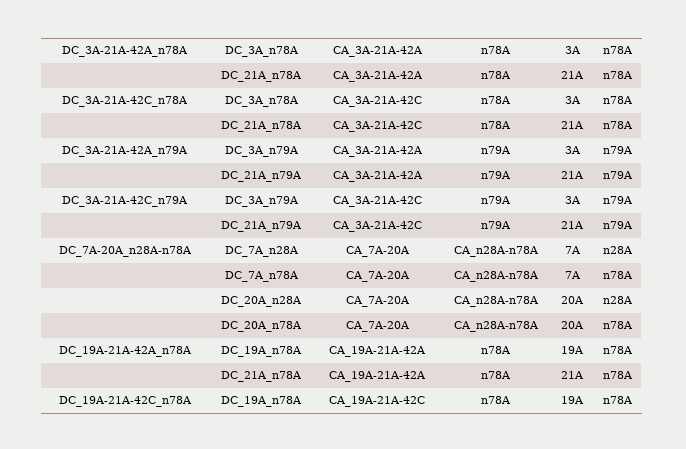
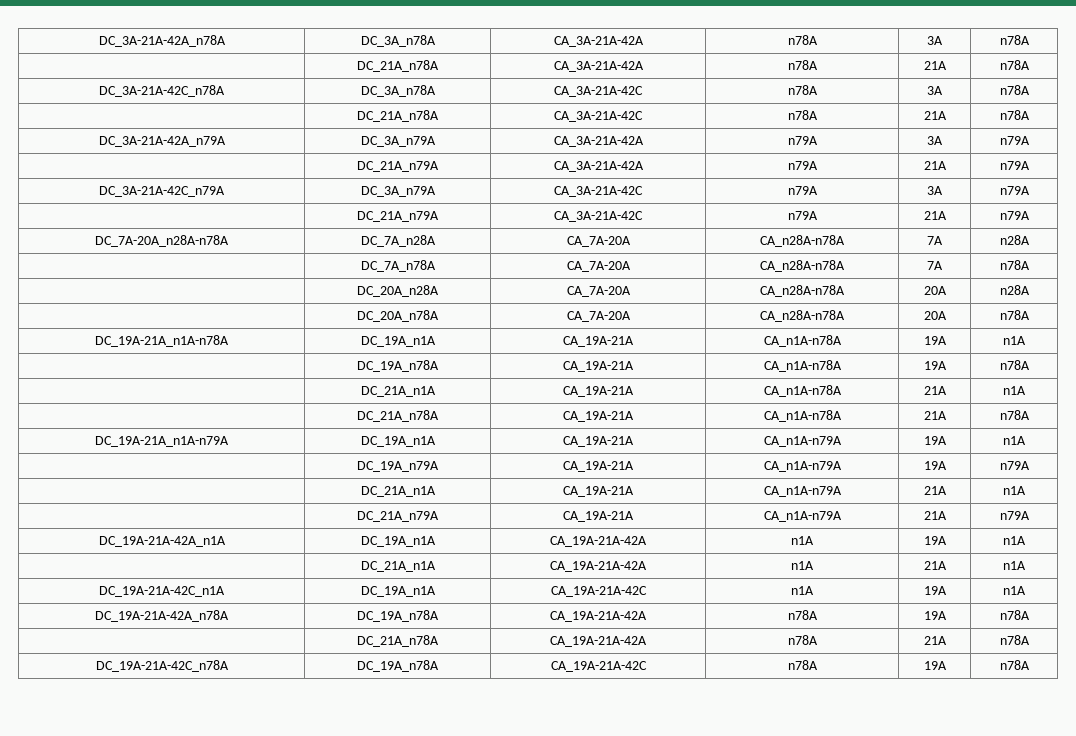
(633, 325) none -> [95,335,229,347] [360,336,436,347] [563,336,634,347] [763,335,842,347] [923,336,947,345] [1003,336,1026,345] [356,360,439,372] [563,361,634,372] [763,360,842,372] [923,361,947,370] [999,360,1030,370] [360,386,436,397] [563,386,634,397] [763,385,842,397] [923,386,947,395] [1003,386,1026,395] [356,410,439,422] [563,411,634,422] [763,410,842,422] [923,411,947,420] [999,410,1030,420] [95,436,229,447] [360,436,436,447] [563,436,634,447] [763,436,842,447] [923,436,947,445] [1003,436,1026,445] [356,461,439,472] [563,461,634,472] [763,461,842,472] [923,461,947,470] [999,461,1030,470] [360,486,436,497] [563,486,634,497] [763,486,842,497] [923,486,947,495] [1003,486,1026,495] [356,511,439,522] [563,511,634,522] [763,511,842,522] [923,511,947,520] [999,511,1030,520] [98,536,226,547] [360,536,436,547] [550,536,647,547] [791,536,814,545] [923,536,947,545] [1003,536,1026,545] [360,561,436,572] [550,561,647,572] [791,561,814,570] [923,561,947,570] [1003,561,1026,570] [99,586,225,597] [360,586,436,597] [550,586,647,597] [791,586,814,595] [923,586,947,595] [1003,586,1026,595] // DC_19A-21A_n1A-n78A | DC_19A_n1A | CA_19A-21A | CA_n1A-n78A | 19A | n1A // | DC_19A_n78A | CA_19A-21A | CA_n1A-n78A | 19A | n78A // | DC_21A_n1A | CA_19A-21A | CA_n1A-n78A | 21A | n1A // | DC_21A_n78A | CA_19A-21A | CA_n1A-n78A | 21A | n78A // DC_19A-21A_n1A-n79A | DC_19A_n1A | CA_19A-21A | CA_n1A-n79A | 19A | n1A // | DC_19A_n79A | CA_19A-21A | CA_n1A-n79A | 19A | n79A // | DC_21A_n1A | CA_19A-21A | CA_n1A-n79A | 21A | n1A // | DC_21A_n79A | CA_19A-21A | CA_n1A-n79A | 21A | n79A // DC_19A-21A-42A_n1A | DC_19A_n1A | CA_19A-21A-42A | n1A | 19A | n1A // | DC_21A_n1A | CA_19A-21A-42A | n1A | 21A | n1A // DC_19A-21A-42C_n1A | DC_19A_n1A | CA_19A-21A-42C | n1A | 19A | n1A

